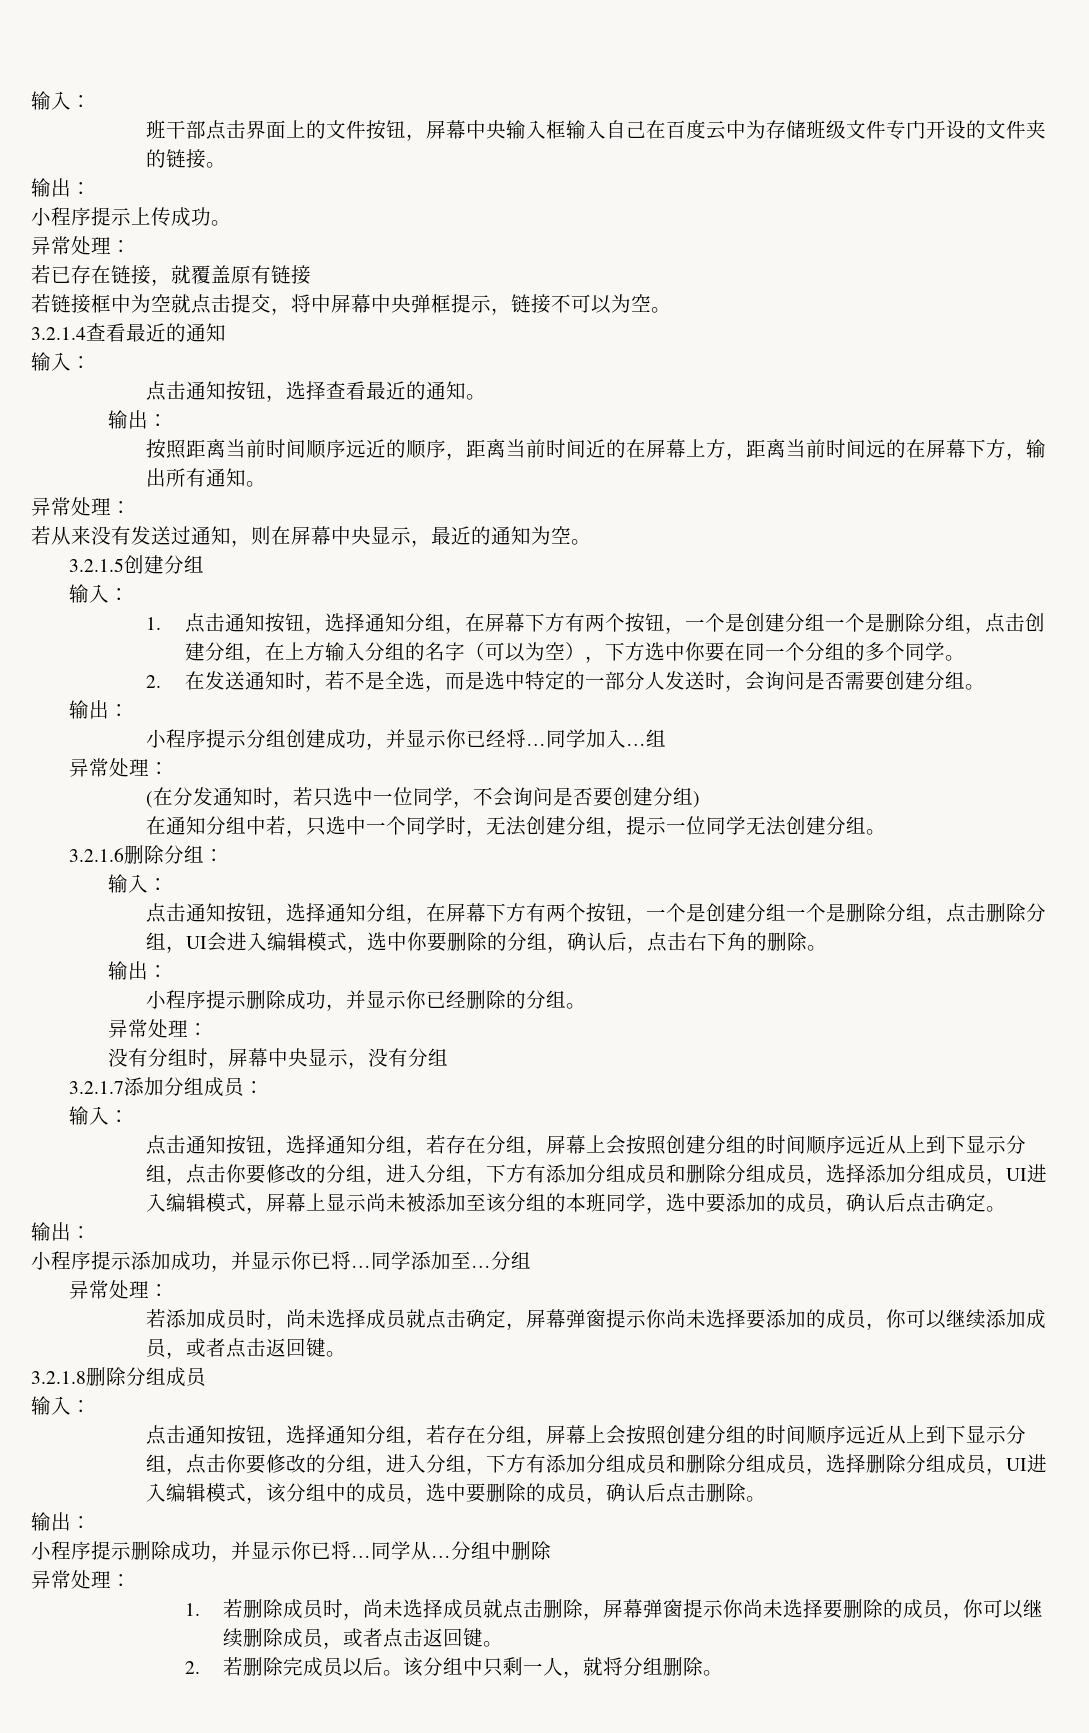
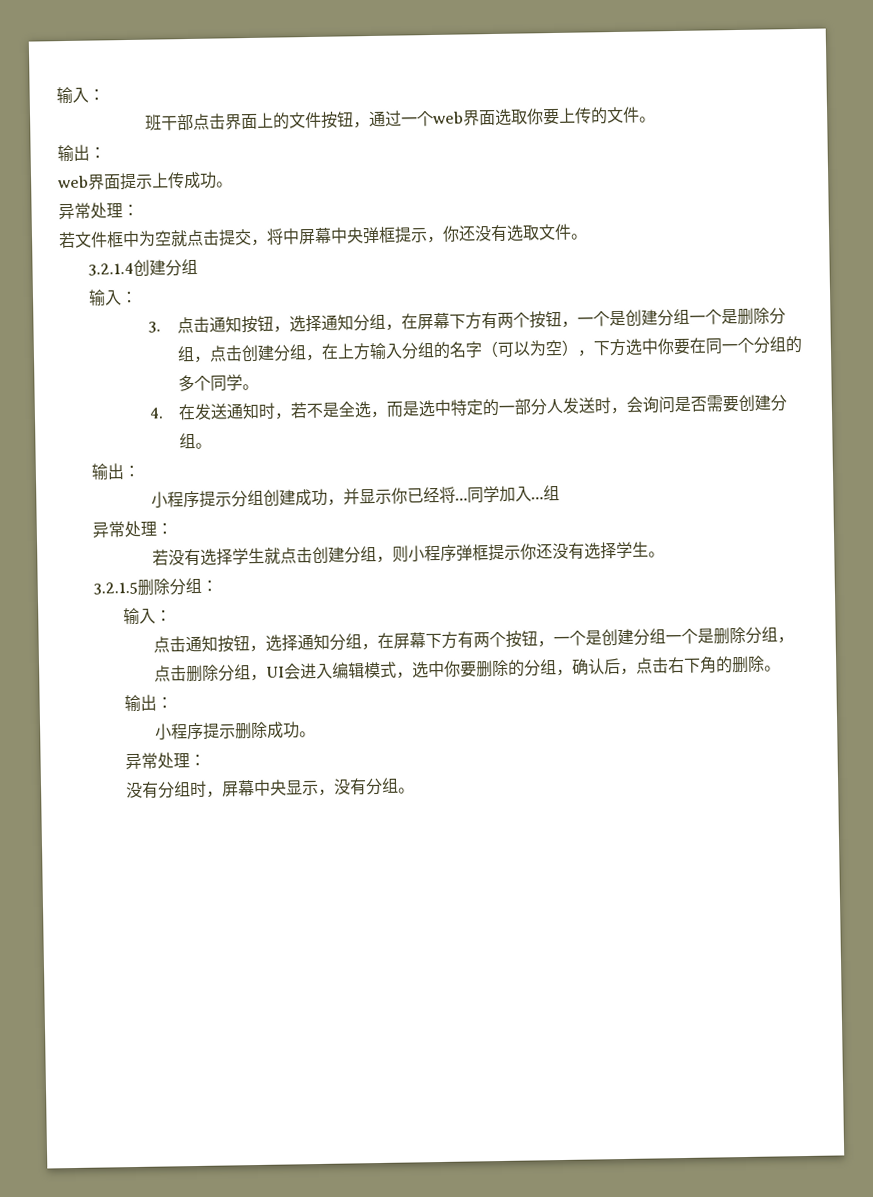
[426,120,1047,140] [146,149,227,169] [31,178,91,197] [31,207,91,226] 屏幕中央输入框输入自己在百度云中为存储班级文件专门开设的文件夹的链接。 // 输出： // 小程序 -> [367,106,656,128] [57,144,106,162] [58,173,121,190] 通过一个web界面选取你要上传的文件。 // 输出： // web界面
[51,265,311,286] [31,294,91,314] 已存在链接，就覆盖原有链接 // 若链接 -> [74,231,108,248] 文件
[511,294,671,314] [31,323,226,342] [31,352,91,371] [146,381,487,402] [107,410,168,429] [146,439,1047,460] [146,468,267,487] [31,497,131,516] [31,526,591,547] [69,558,125,572] 链接不可以为空。 // 3.2.1.4查看最近的通知 // 输入： // 点击通知按钮，选择查看最近的通知。 // 输出： // 按照距离当前时间顺序远近的顺序，距离当前时间近的在屏幕上方，距离当前时间远的在屏幕下方，输出所有通知。 // 异常处理： // 若从来没有发送过通知，则在屏幕中央显示，最近的通知为空。 // 3.2.1.5 -> [442,223,588,243] [88,262,135,276] 你还没有选取文件。 // 3.2.1.4
[146,617,162,630] 1. -> [147,321,161,333] 3.
[146,675,162,688] 2. -> [148,407,164,419] 4.
[146,787,701,808] [146,816,887,837] [69,848,125,862] (在分发通知时，若只选中一位同学，不会询问是否要创建分组) // 在通知分组中若，只选中一个同学时，无法创建分组，提示一位同学无法创建分组。 // 3.2.1.6 -> [151,541,665,567] [93,581,139,595] 若没有选择学生就点击创建分组，则小程序弹框提示你还没有选择学生。 // 3.2.1.5
[326,990,567,1011] ，并显示你已经删除的分组 -> (300, 730) none
[69,1077,265,1097] [69,1106,130,1125] [146,1135,1027,1156] [146,1164,1048,1185] [146,1193,1007,1214] [31,1222,91,1241] [31,1251,531,1272] [69,1280,170,1299] [146,1309,1047,1330] [146,1338,347,1359] [31,1367,207,1387] [31,1396,91,1415] [146,1425,1027,1446] [146,1454,1048,1475] [146,1483,767,1504] [31,1512,91,1531] [31,1541,551,1562] [31,1570,131,1589] [184,1599,1044,1620] [223,1628,504,1649] [184,1657,704,1678] // 3.2.1.7添加分组成员： // 输入： // 点击通知按钮，选择通知分组，若存在分组，屏幕上会按照创建分组的时间顺序远近从上到下显示分组，点击你要修改的分组，进入分组，下方有添加分组成员和删除分组成员，选择添加分组成员，UI进入编辑模式，屏幕上显示尚未被添加至该分组的本班同学，选中要添加的成员，确认后点击确定。 // 输出： // 小程序提示添加成功，并显示你已将…同学添加至…分组 // 异常处理： // 若添加成员时，尚未选择成员就点击确定，屏幕弹窗提示你尚未选择要添加的成员，你可以继续添加成员，或者点击返回键。 // 3.2.1.8删除分组成员 // 输入： // 点击通知按钮，选择通知分组，若存在分组，屏幕上会按照创建分组的时间顺序远近从上到下显示分组，点击你要修改的分组，进入分组，下方有添加分组成员和删除分组成员，选择删除分组成员，UI进入编辑模式，该分组中的成员，选中要删除的成员，确认后点击删除。 // 输出： // 小程序提示删除成功，并显示你已将…同学从…分组中删除 // 异常处理： // 1.若删除成员时，尚未选择成员就点击删除，屏幕弹窗提示你尚未选择要删除的成员，你可以继续删除成员，或者点击返回键。 // 2.若删除完成员以后。该分组中只剩一人，就将分组删除 -> (400, 785) none

